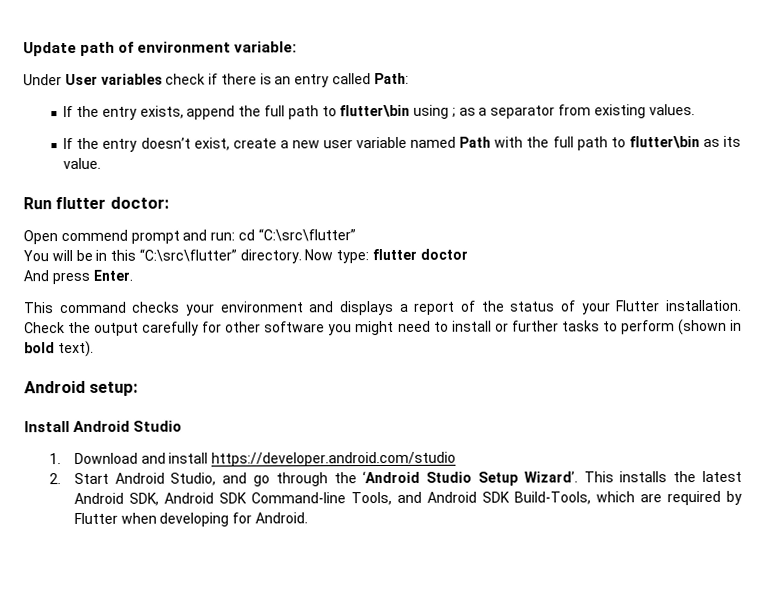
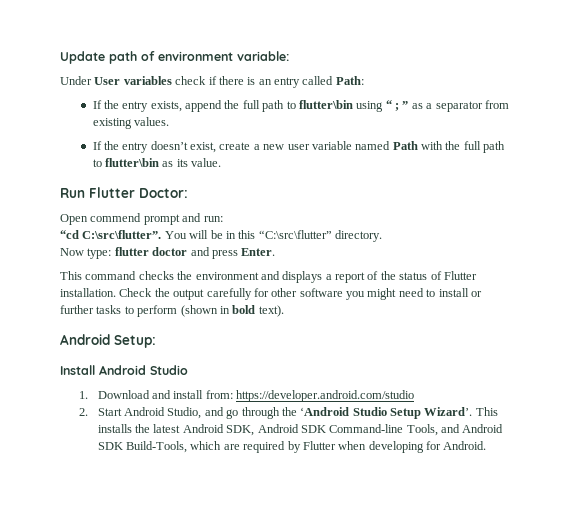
[451,107,456,118] ; -> [385,100,409,111] “ ; ”
[55,196,169,210] flutter doctor: -> [89,187,188,198] Flutter Doctor:
[237,228,356,242] cd “C:\src\flutter” // -> [60,230,162,239] // “cd C:\src\flutter”.
(302, 256) none -> (382, 236) //
[23,270,49,282] // And -> [190,247,210,256] and
[185,303,215,316] your -> [177,271,193,280] the
[581,302,611,315] your -> (442, 275) none
[89,381,139,396] setup: -> [114,335,156,348] Setup:
(209, 458) none -> [205,390,233,399] from:

